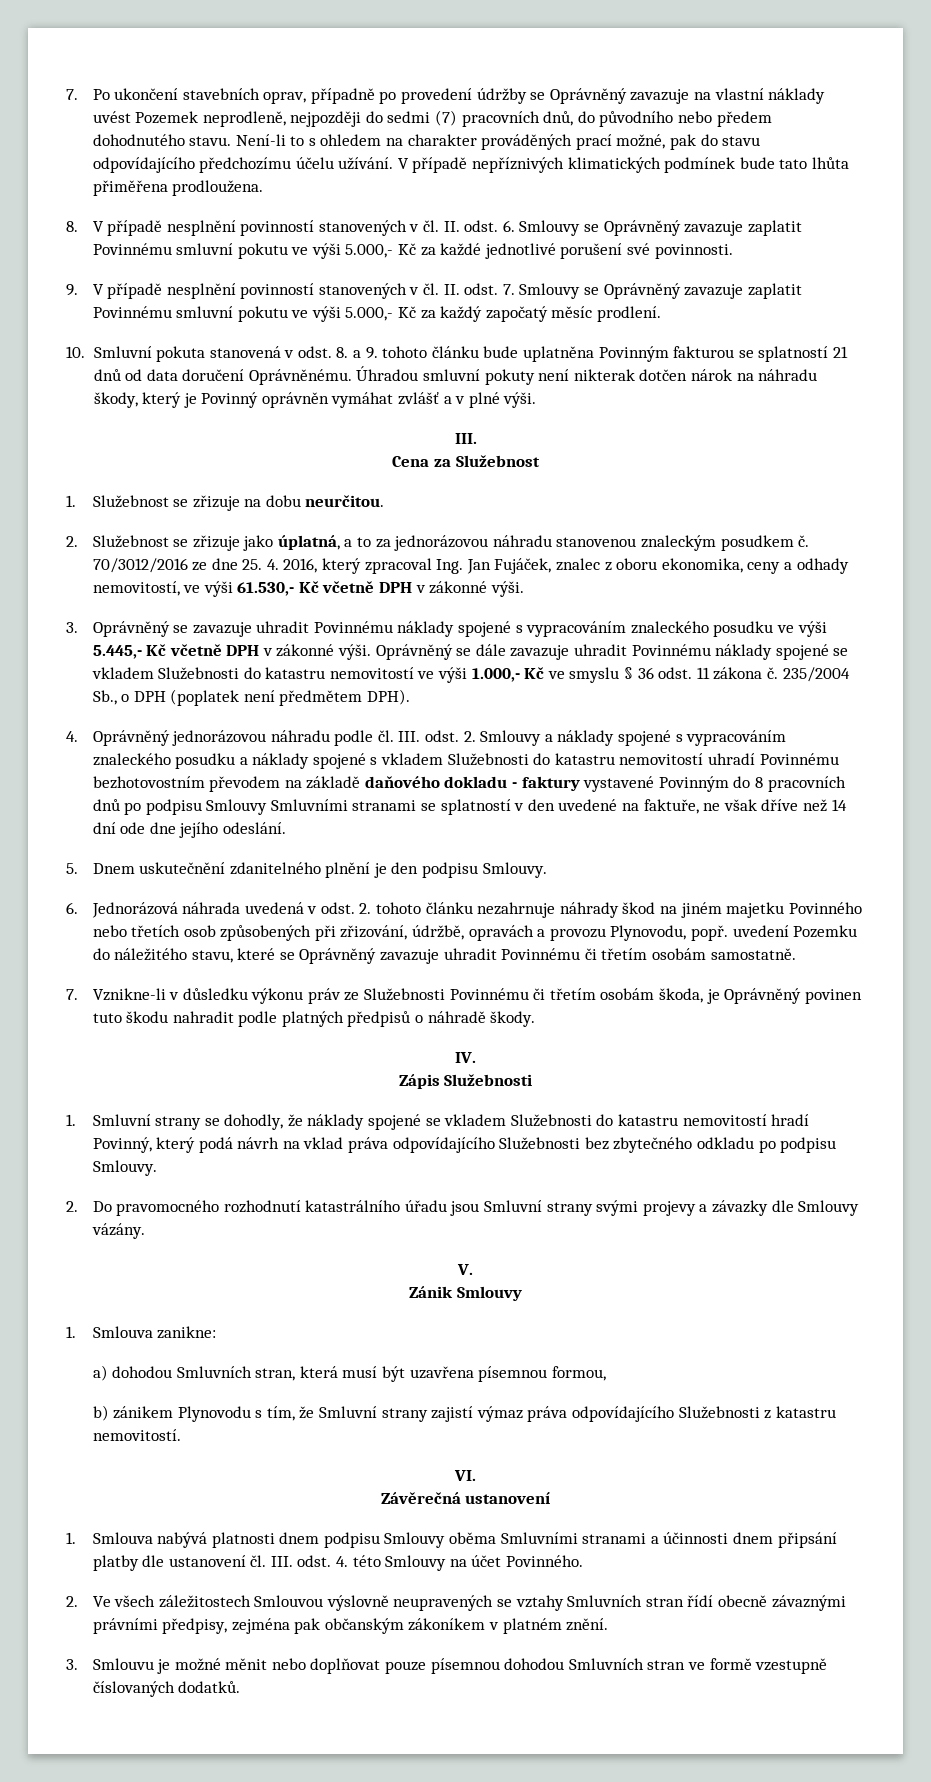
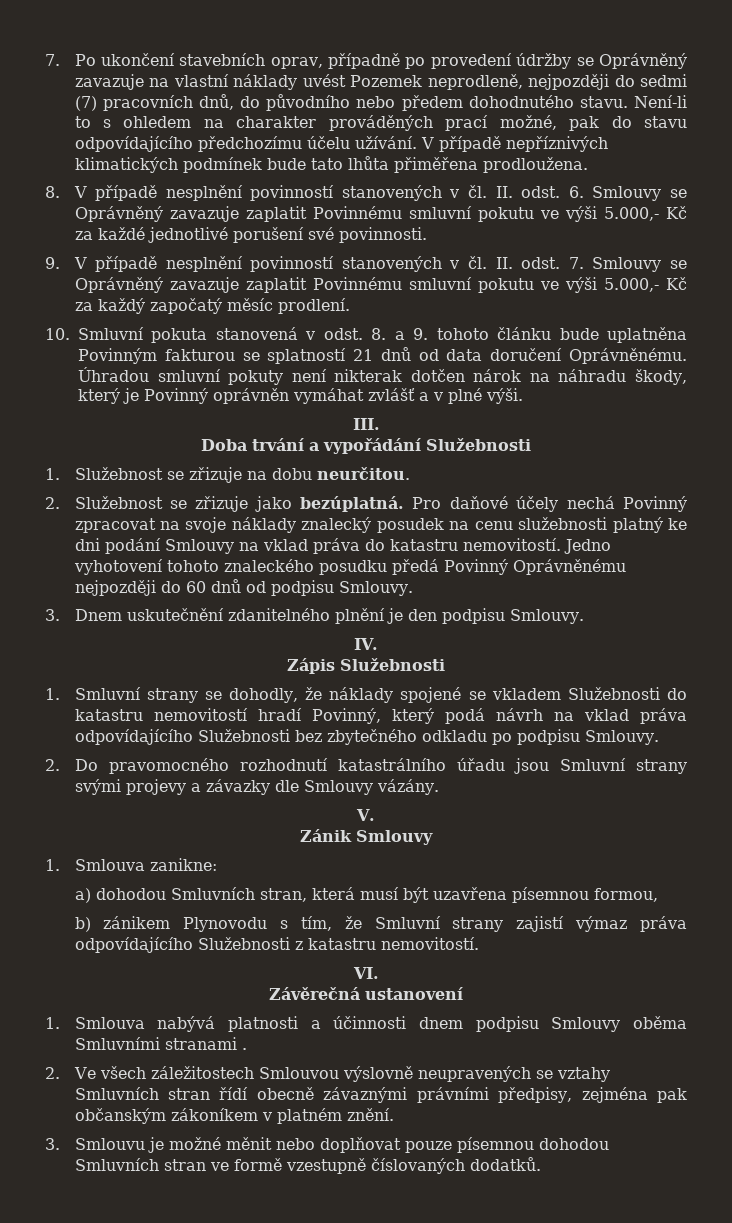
[392,455,540,467] Cena za Služebnost -> [201,438,531,454] Doba trvání a vypořádání Služebnosti
[277,535,810,551] [92,558,849,574] [92,581,524,597] [66,621,827,637] [92,644,849,660] [91,667,850,683] [92,689,411,706] [66,730,787,746] [92,753,839,769] [92,776,846,792] [92,799,847,815] [92,822,286,838] [66,863,78,874] úplatná, a to za jednorázovou náhradu stanovenou znaleckým posudkem č. 70/3012/2016 ze dne 25. 4. 2016, který zpracoval Ing. Jan Fujáček, znalec z oboru ekonomika, ceny a odhady nemovitostí, ve výši 61.530,- Kč včetně DPH v zákonné výši. // 3. Oprávněný se zavazuje uhradit Povinnému náklady spojené s vypracováním znaleckého posudku ve výši 5.445,- Kč včetně DPH v zákonné výši. Oprávněný se dále zavazuje uhradit Povinnému náklady spojené se vkladem Služebnosti do katastru nemovitostí ve výši 1.000,- Kč ve smyslu § 36 odst. 11 zákona č. 235/2004 Sb., o DPH (poplatek není předmětem DPH). // 4. Oprávněný jednorázovou náhradu podle čl. III. odst. 2. Smlouvy a náklady spojené s vypracováním znaleckého posudku a náklady spojené s vkladem Služebnosti do katastru nemovitostí uhradí Povinnému bezhotovostním převodem na základě daňového dokladu - faktury vystavené Povinným do 8 pracovních dnů po podpisu Smlouvy Smluvními stranami se splatností v den uvedené na faktuře, ne však dříve než 14 dní ode dne jejího odeslání. // 5. -> [300,496,687,512] [74,517,687,533] [74,538,611,554] [73,559,626,575] [74,579,413,596] [45,609,60,621] bezúplatná. Pro daňové účely nechá Povinný zpracovat na svoje náklady znalecký posudek na cenu služebnosti platný ke dni podání Smlouvy na vklad práva do katastru nemovitostí. Jedno vyhotovení tohoto znaleckého posudku předá Povinný Oprávněnému nejpozději do 60 dnů od podpisu Smlouvy. // 3.
[66,902,862,918] [92,925,858,941] [92,948,796,964] [66,988,862,1004] [92,1011,536,1027] // 6. Jednorázová náhrada uvedená v odst. 2. tohoto článku nezahrnuje náhrady škod na jiném majetku Povinného nebo třetích osob způsobených při zřizování, údržbě, opravách a provozu Plynovodu, popř. uvedení Pozemku do náležitého stavu, které se Oprávněný zavazuje uhradit Povinnému či třetím osobám samostatně. // 7. Vznikne-li v důsledku výkonu práv ze Služebnosti Povinnému či třetím osobám škoda, je Oprávněný povinen tuto škodu nahradit podle platných předpisů o náhradě škody. -> (584, 616) none
(275, 1540) none -> [310,1016,407,1029] a účinnosti
[650,1532,837,1548] [92,1555,584,1571] a účinnosti dnem připsání platby dle ustanovení čl. III. odst. 4. této Smlouvy na účet Povinného. -> [241,1048,247,1050] .

